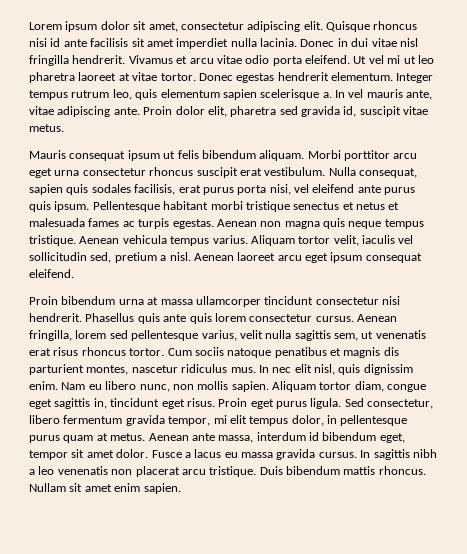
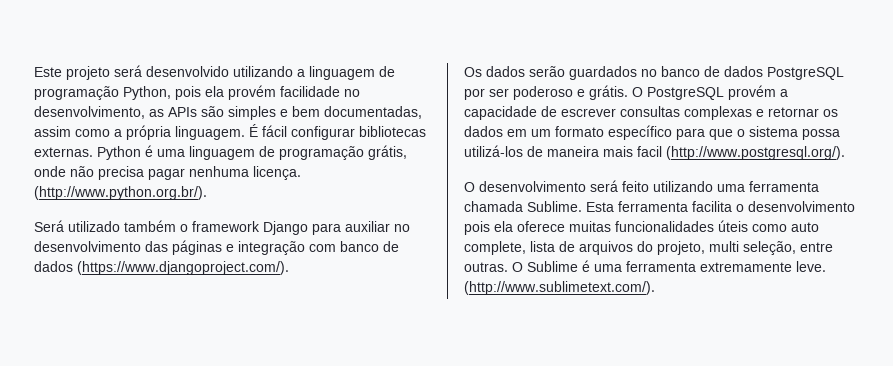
[29,21,418,32] [29,38,418,49] [29,55,434,66] [29,72,434,83] [29,89,433,100] [29,106,429,117] [29,124,64,132] [29,150,418,161] [29,167,417,178] [29,184,416,195] [29,201,400,212] [29,218,424,229] [29,235,414,246] [29,252,422,263] [29,269,74,278] [29,296,400,307] [29,313,397,324] [29,330,426,341] [29,347,399,358] [29,364,413,375] [29,381,427,392] [29,398,434,409] [29,415,408,426] [29,432,405,443] [29,449,437,460] [29,466,426,477] [29,483,181,494] Lorem ipsum dolor sit amet, consectetur adipiscing elit. Quisque rhoncus nisi id ante facilisis sit amet imperdiet nulla lacinia. Donec in dui vitae nisl fringilla hendrerit. Vivamus et arcu vitae odio porta eleifend. Ut vel mi ut leo pharetra laoreet at vitae tortor. Donec egestas hendrerit elementum. Integer tempus rutrum leo, quis elementum sapien scelerisque a. In vel mauris ante, vitae adipiscing ante. Proin dolor elit, pharetra sed gravida id, suscipit vitae metus. // Mauris consequat ipsum ut felis bibendum aliquam. Morbi porttitor arcu eget urna consectetur rhoncus suscipit erat vestibulum. Nulla consequat, sapien quis sodales facilisis, erat purus porta nisi, vel eleifend ante purus quis ipsum. Pellentesque habitant morbi tristique senectus et netus et malesuada fames ac turpis egestas. Aenean non magna quis neque tempus tristique. Aenean vehicula tempus varius. Aliquam tortor velit, iaculis vel sollicitudin sed, pretium a nisl. Aenean laoreet arcu eget ipsum consequat eleifend. // Proin bibendum urna at massa ullamcorper tincidunt consectetur nisi hendrerit. Phasellus quis ante quis lorem consectetur cursus. Aenean fringilla, lorem sed pellentesque varius, velit nulla sagittis sem, ut venenatis erat risus rhoncus tortor. Cum sociis natoque penatibus et magnis dis parturient montes, nascetur ridiculus mus. In nec elit nisl, quis dignissim enim. Nam eu libero nunc, non mollis sapien. Aliquam tortor diam, congue eget sagittis in, tincidunt eget risus. Proin eget purus ligula. Sed consectetur, libero fermentum gravida tempor, mi elit tempus dolor, in pellentesque purus quam at metus. Aenean ante massa, interdum id bibendum eget, tempor sit amet dolor. Fusce a lacus eu massa gravida cursus. In sagittis nibh a leo venenatis non placerat arcu tristique. Duis bibendum mattis rhoncus. Nullam sit amet enim sapien. -> [34,65,395,80] [34,85,360,100] [34,106,422,120] [34,124,426,140] [34,145,407,160] [34,166,301,180] [34,186,207,200] [34,220,410,235] [34,240,399,255] [34,261,289,275] [464,66,844,80] [464,85,788,100] [464,106,838,120] [464,125,840,140] [464,145,845,160] [464,180,819,192] [464,201,855,212] [464,220,819,235] [464,241,833,255] [464,260,826,272] [464,281,655,295] Este projeto será desenvolvido utilizando a linguagem de programação Python, pois ela provém facilidade no desenvolvimento, as APIs são simples e bem documentadas, assim como a própria linguagem. É fácil configurar bibliotecas externas. Python é uma linguagem de programação grátis, onde não precisa pagar nenhuma licença. (http://www.python.org.br/). // Será utilizado também o framework Django para auxiliar no desenvolvimento das páginas e integração com banco de dados (https://www.djangoproject.com/). // Os dados serão guardados no banco de dados PostgreSQL por ser poderoso e grátis. O PostgreSQL provém a capacidade de escrever consultas complexas e retornar os dados em um formato específico para que o sistema possa utilizá-los de maneira mais facil (http://www.postgresql.org/). // O desenvolvimento será feito utilizando uma ferramenta chamada Sublime. Esta ferramenta facilita o desenvolvimento pois ela oferece muitas funcionalidades úteis como auto complete, lista de arquivos do projeto, multi seleção, entre outras. O Sublime é uma ferramenta extremamente leve. (http://www.sublimetext.com/).

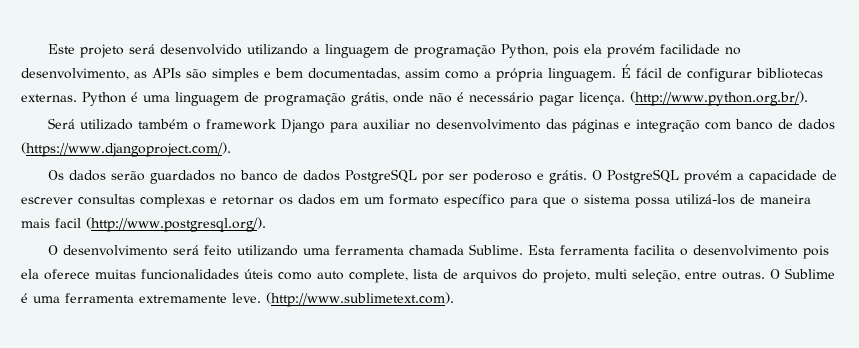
(287, 131) none -> [667,68,682,78] de
[98,166,249,180] precisa pagar nenhuma -> [457,92,574,106] é necessário pagar
[464,281,655,295] (http://www.sublimetext.com/). -> [266,292,454,307] (http://www.sublimetext.com).

